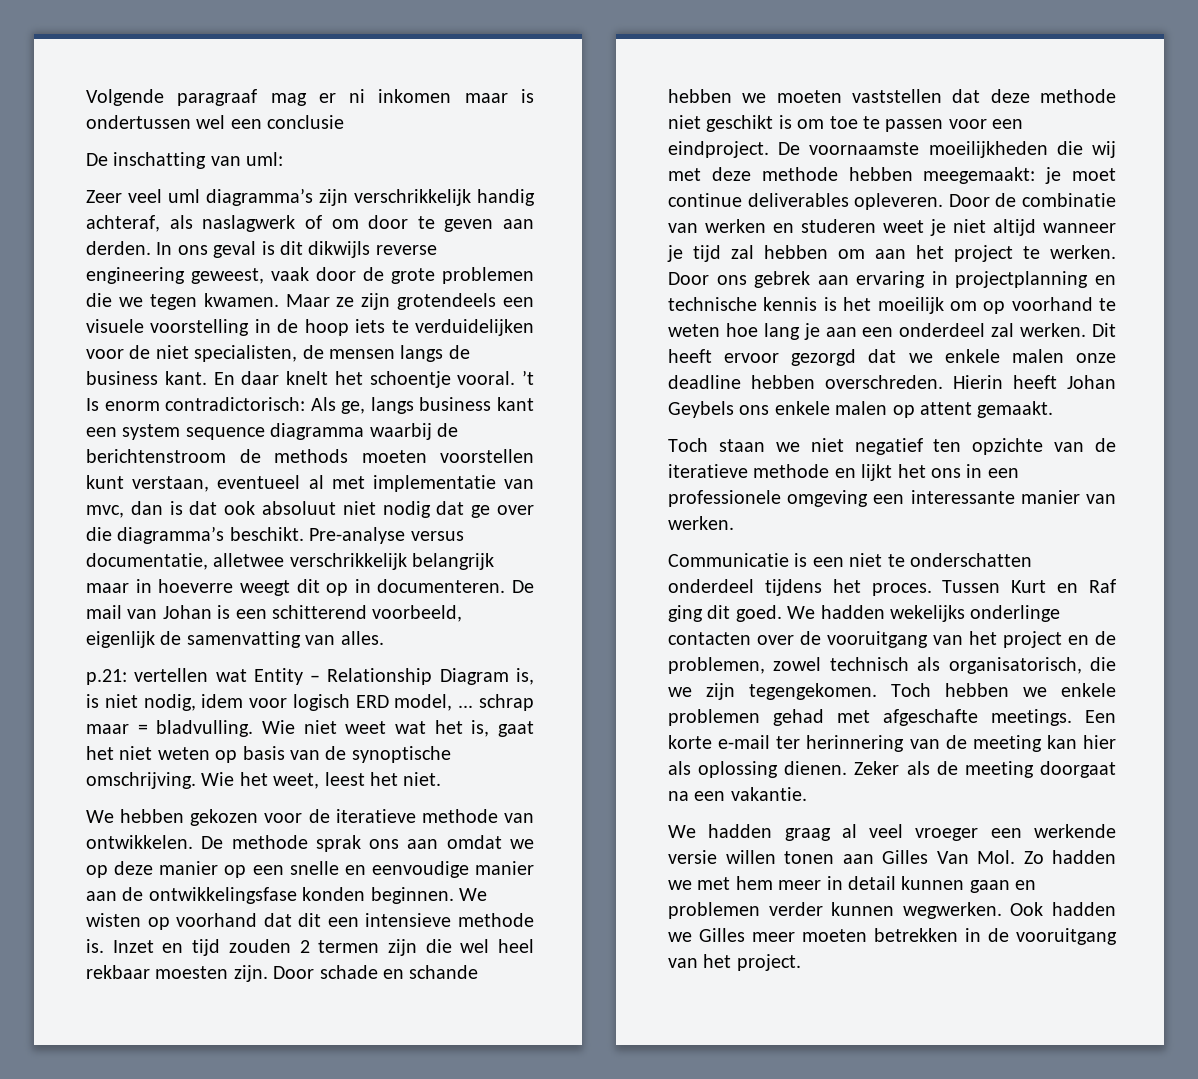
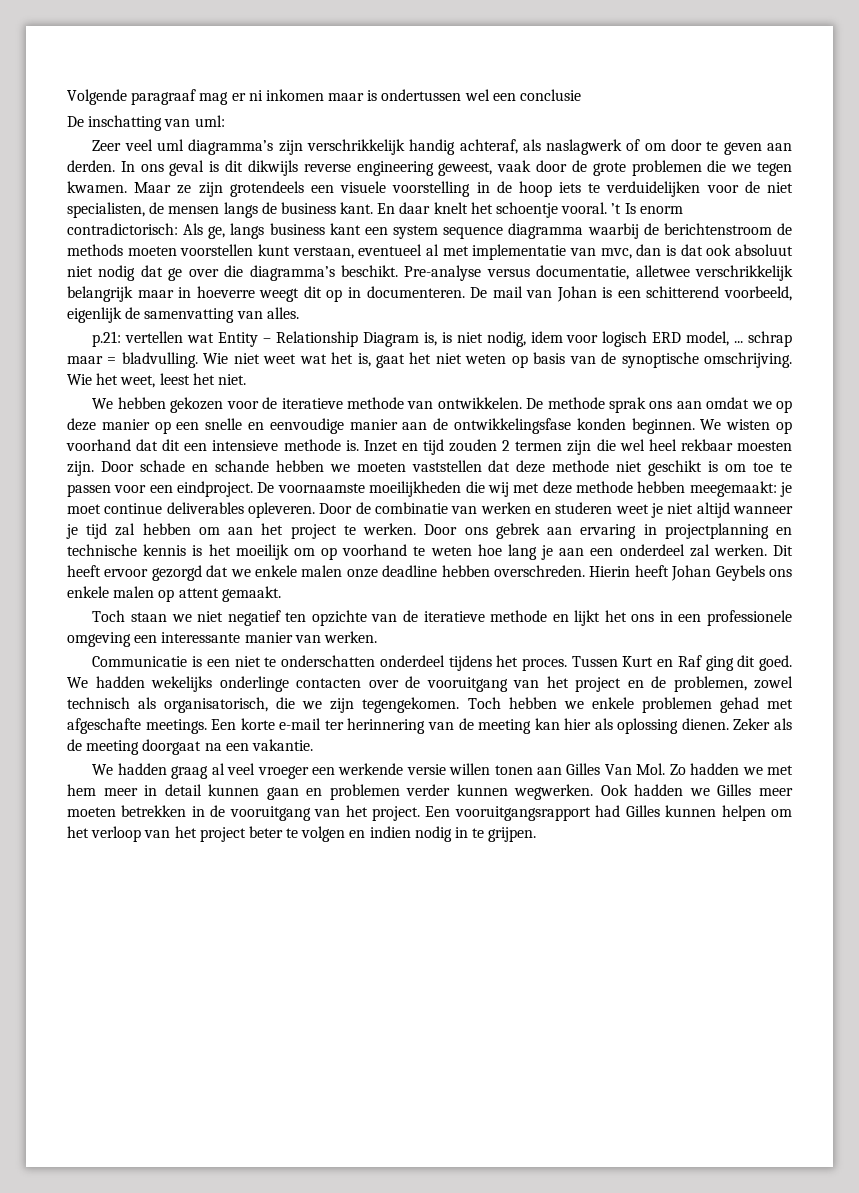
(801, 962) none -> [425,805,793,821] [67,826,537,842] Een vooruitgangsrapport had Gilles kunnen helpen om het verloop van het project beter te volgen en indien nodig in te grijpen.

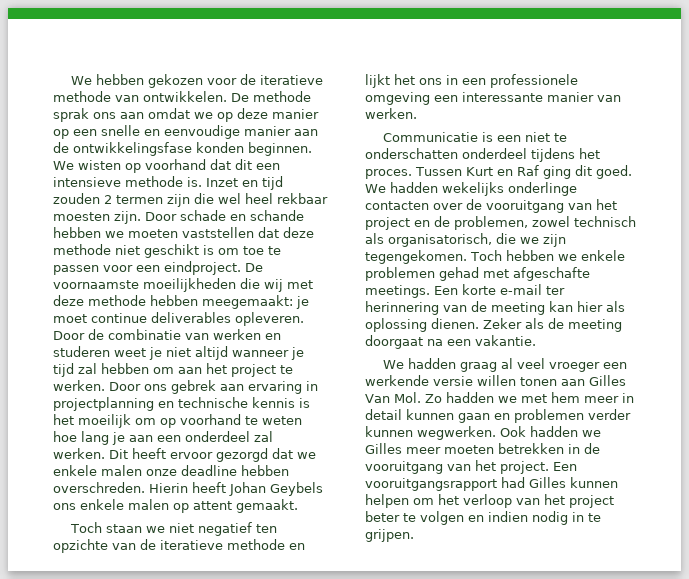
[67,89,582,105] [67,115,225,131] [92,139,792,155] [67,160,793,176] [67,181,793,197] [67,202,683,218] [67,223,792,239] [67,244,793,260] [67,265,793,281] [67,286,792,302] [67,307,299,323] [92,331,792,347] [67,352,793,368] [67,373,246,388] Volgende paragraaf mag er ni inkomen maar is ondertussen wel een conclusie // De inschatting van uml: // Zeer veel uml diagramma’s zijn verschrikkelijk handig achteraf, als naslagwerk of om door te geven aan derden. In ons geval is dit dikwijls reverse engineering geweest, vaak door de grote problemen die we tegen kwamen. Maar ze zijn grotendeels een visuele voorstelling in de hoop iets te verduidelijken voor de niet specialisten, de mensen langs de business kant. En daar knelt het schoentje vooral. ’t Is enorm contradictorisch: Als ge, langs business kant een system sequence diagramma waarbij de berichtenstroom de methods moeten voorstellen kunt verstaan, eventueel al met implementatie van mvc, dan is dat ook absoluut niet nodig dat ge over die diagramma’s beschikt. Pre-analyse versus documentatie, alletwee verschrikkelijk belangrijk maar in hoeverre weegt dit op in documenteren. De mail van Johan is een schitterend voorbeeld, eigenlijk de samenvatting van alles. // p.21: vertellen wat Entity – Relationship Diagram is, is niet nodig, idem voor logisch ERD model, ... schrap maar = bladvulling. Wie niet weet wat het is, gaat het niet weten op basis van de synoptische omschrijving. Wie het weet, leest het niet. // -> (70, 80) none

